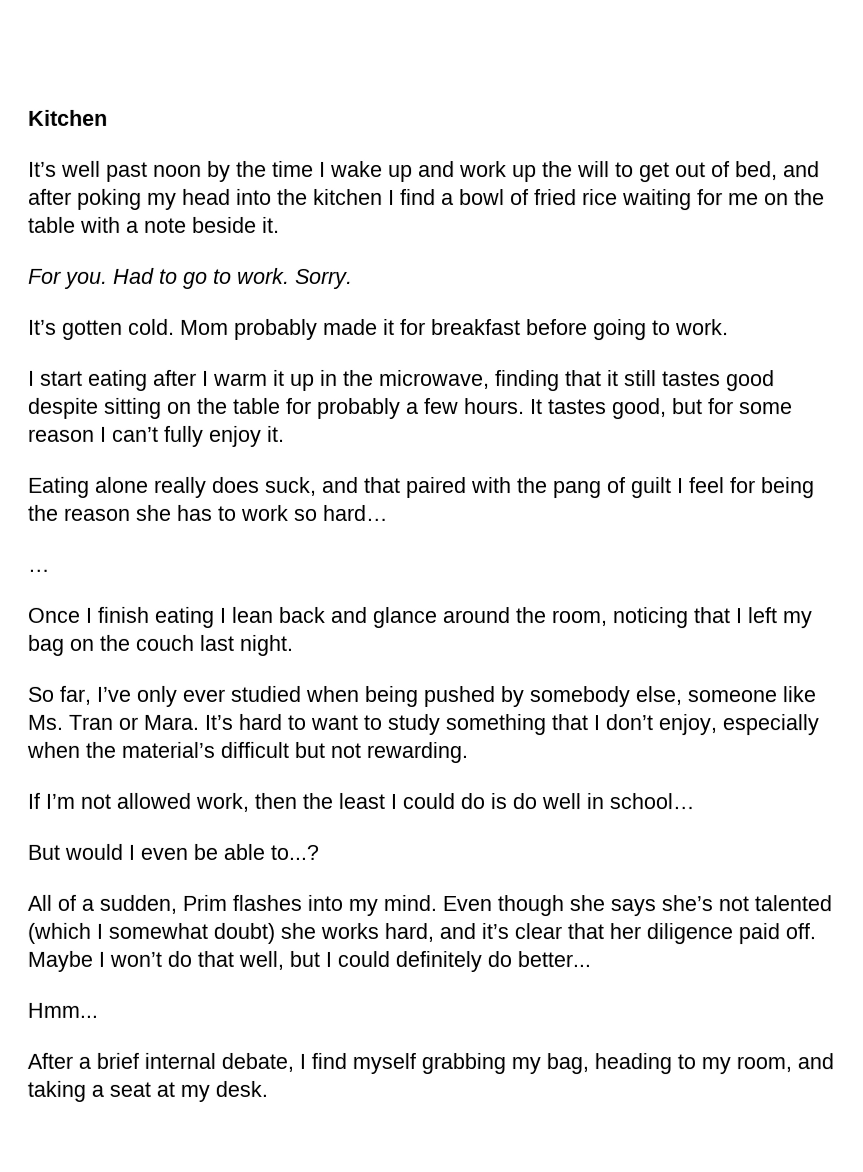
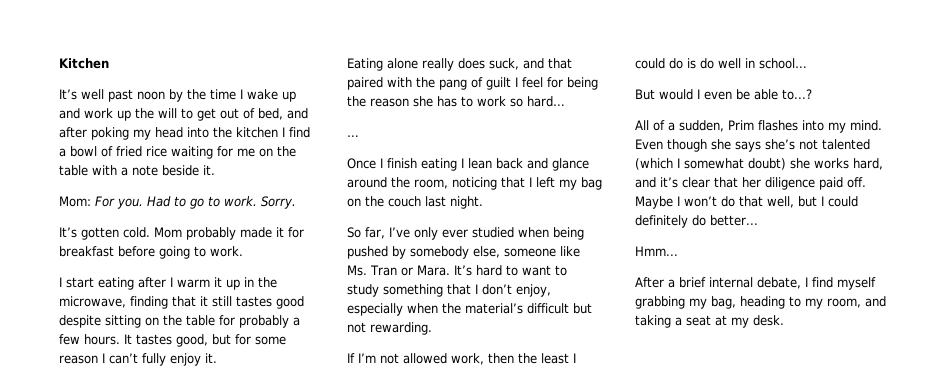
(280, 224) none -> [59,196,91,207] Mom:

